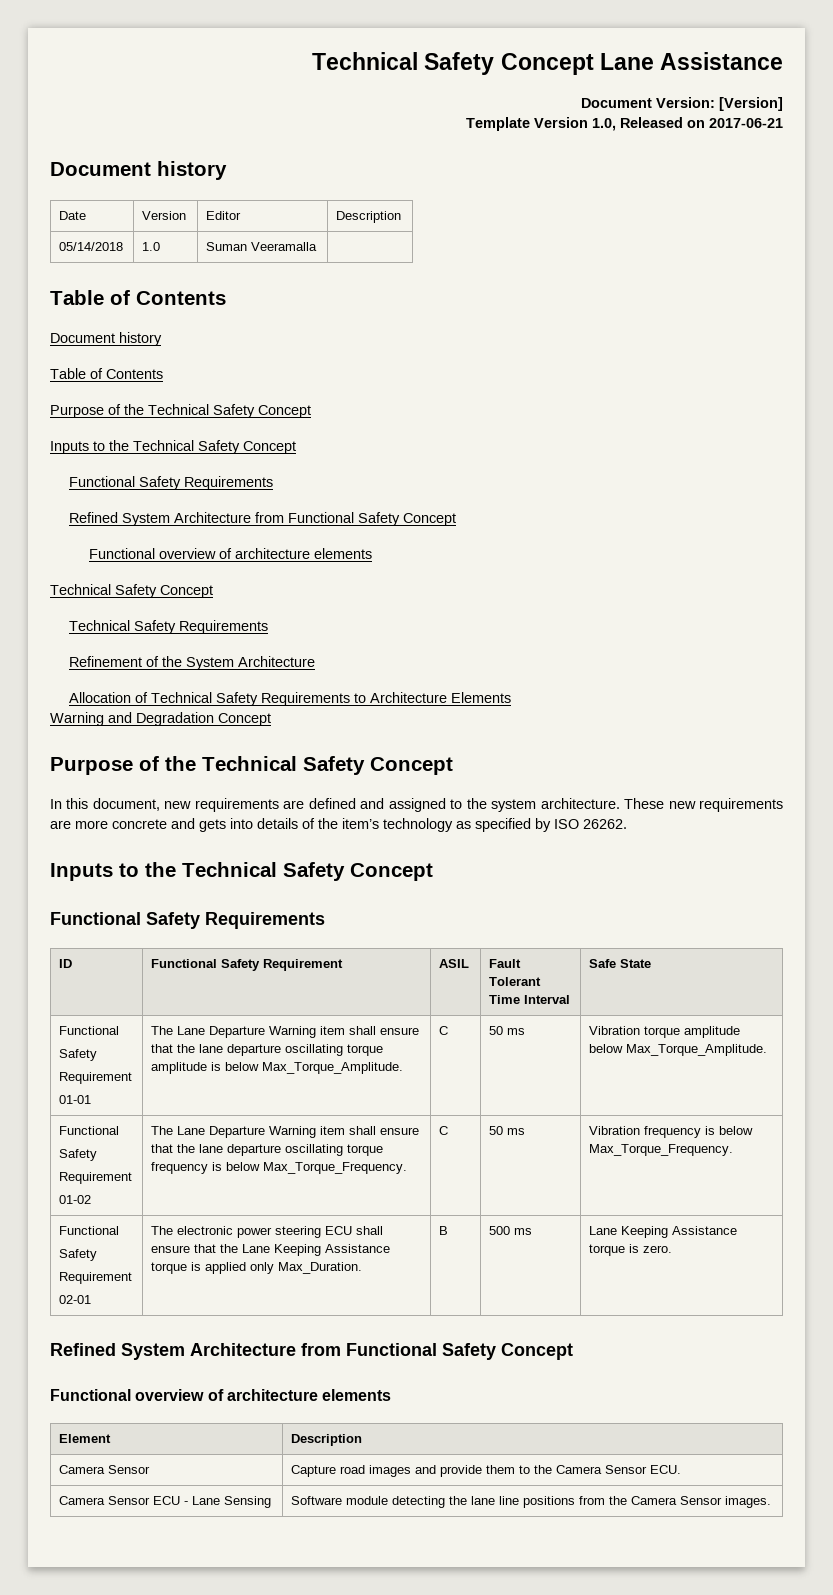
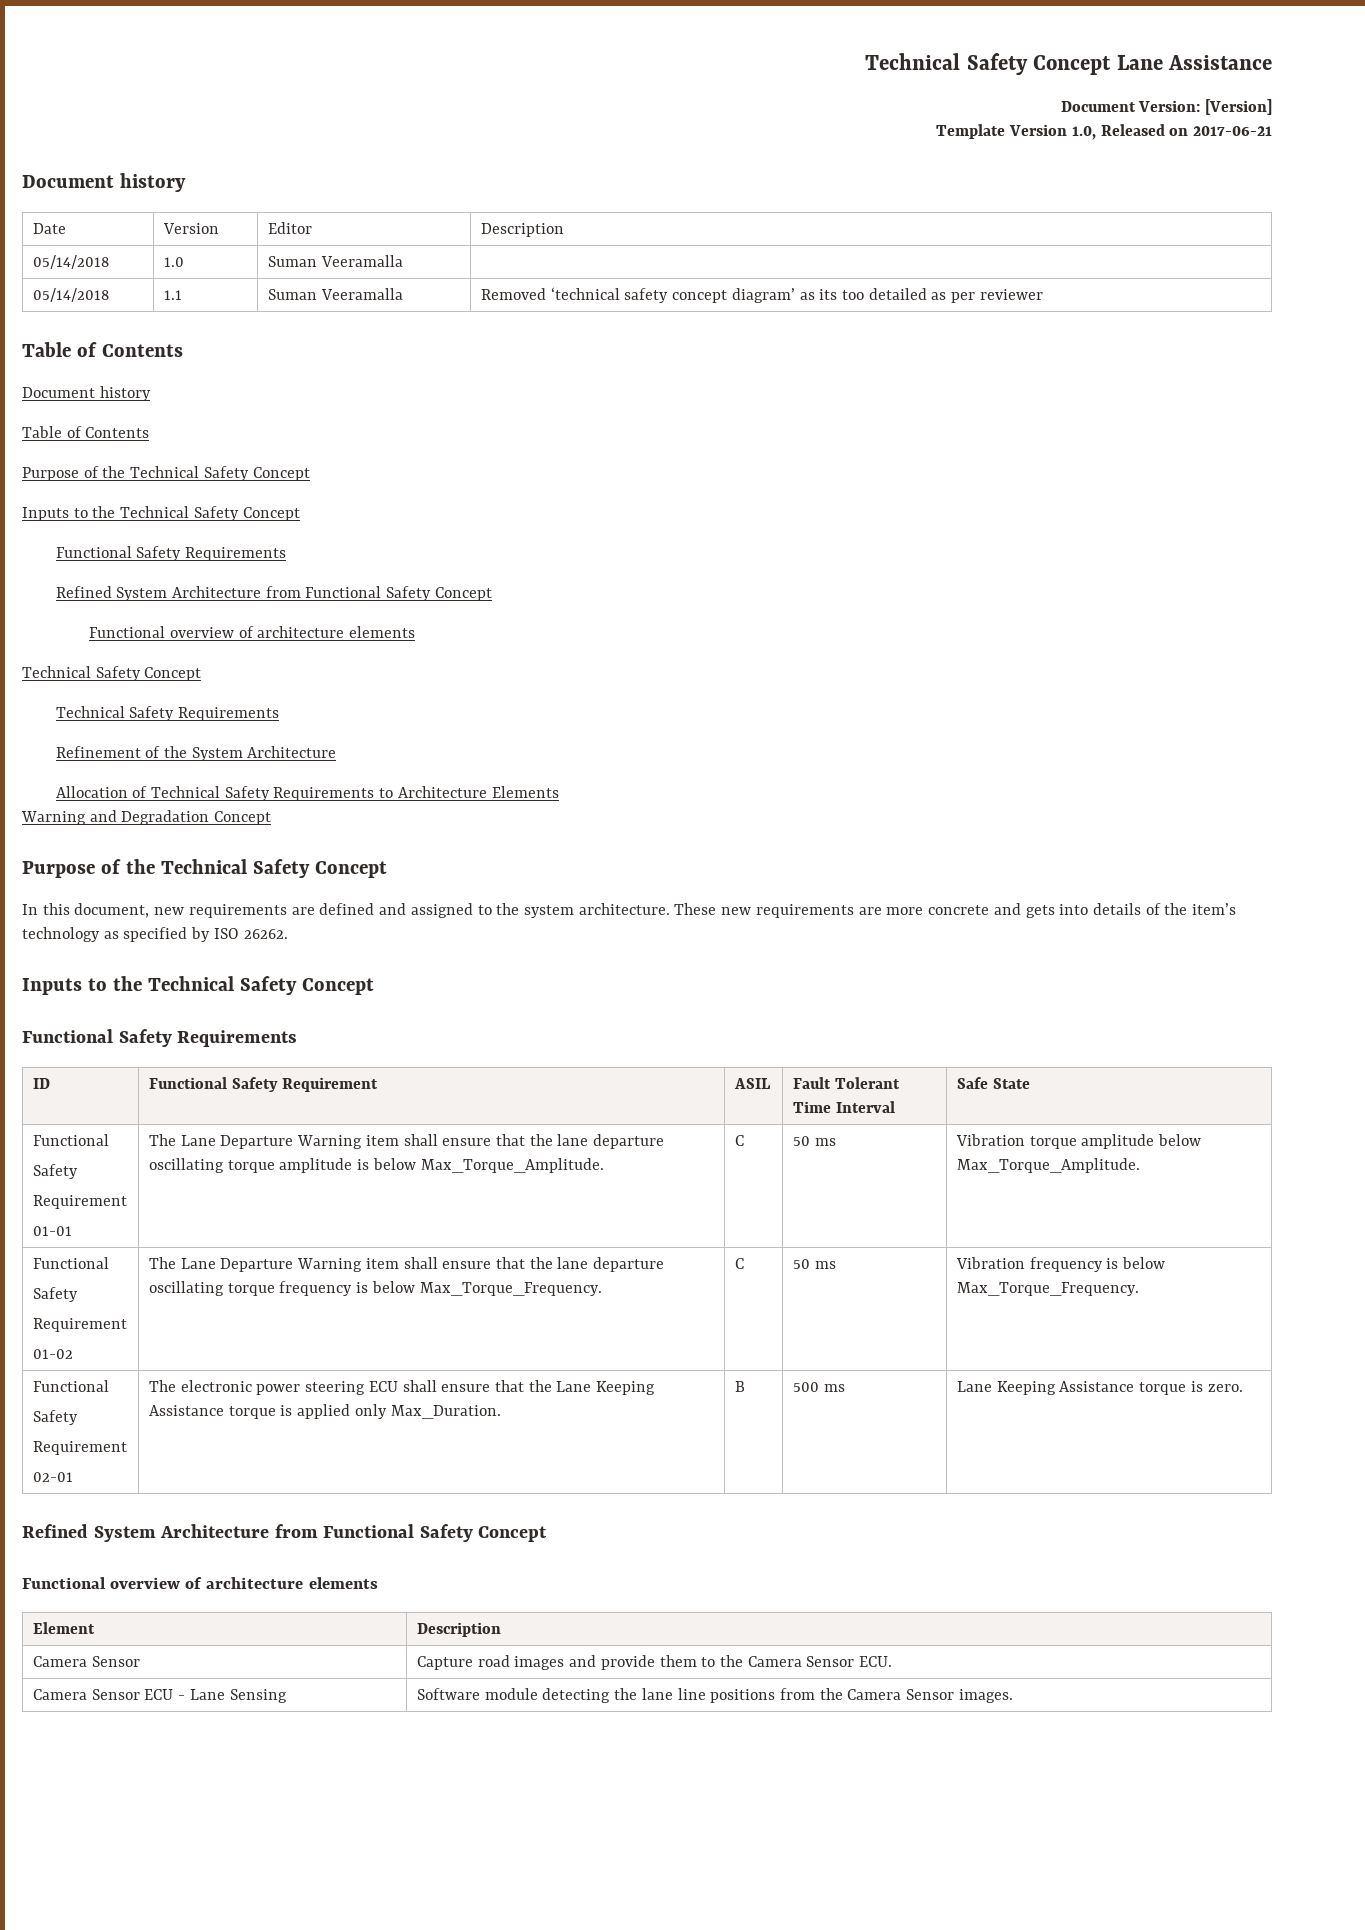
(318, 246) none -> [32,288,109,302] [163,290,182,300] [267,288,403,300] [480,287,1043,303] // 05/14/2018 | 1.1 | Suman Veeramalla | Removed ‘technical safety concept diagram’ as its too detailed as per reviewer

